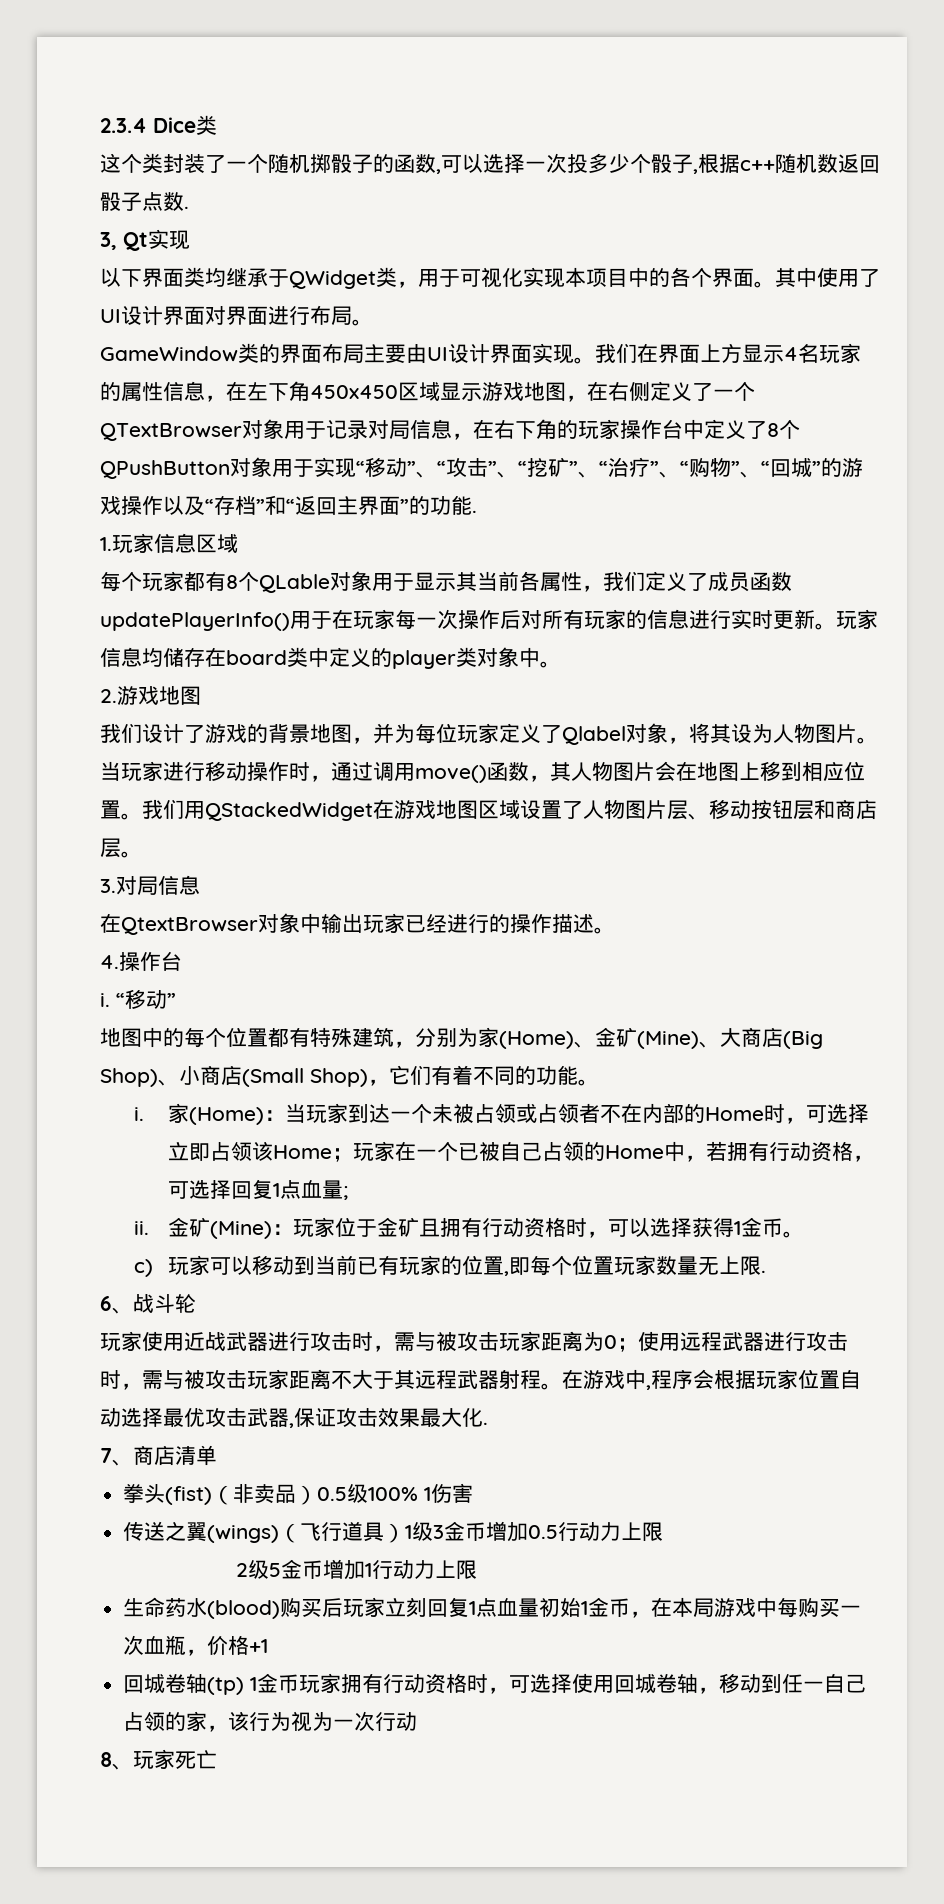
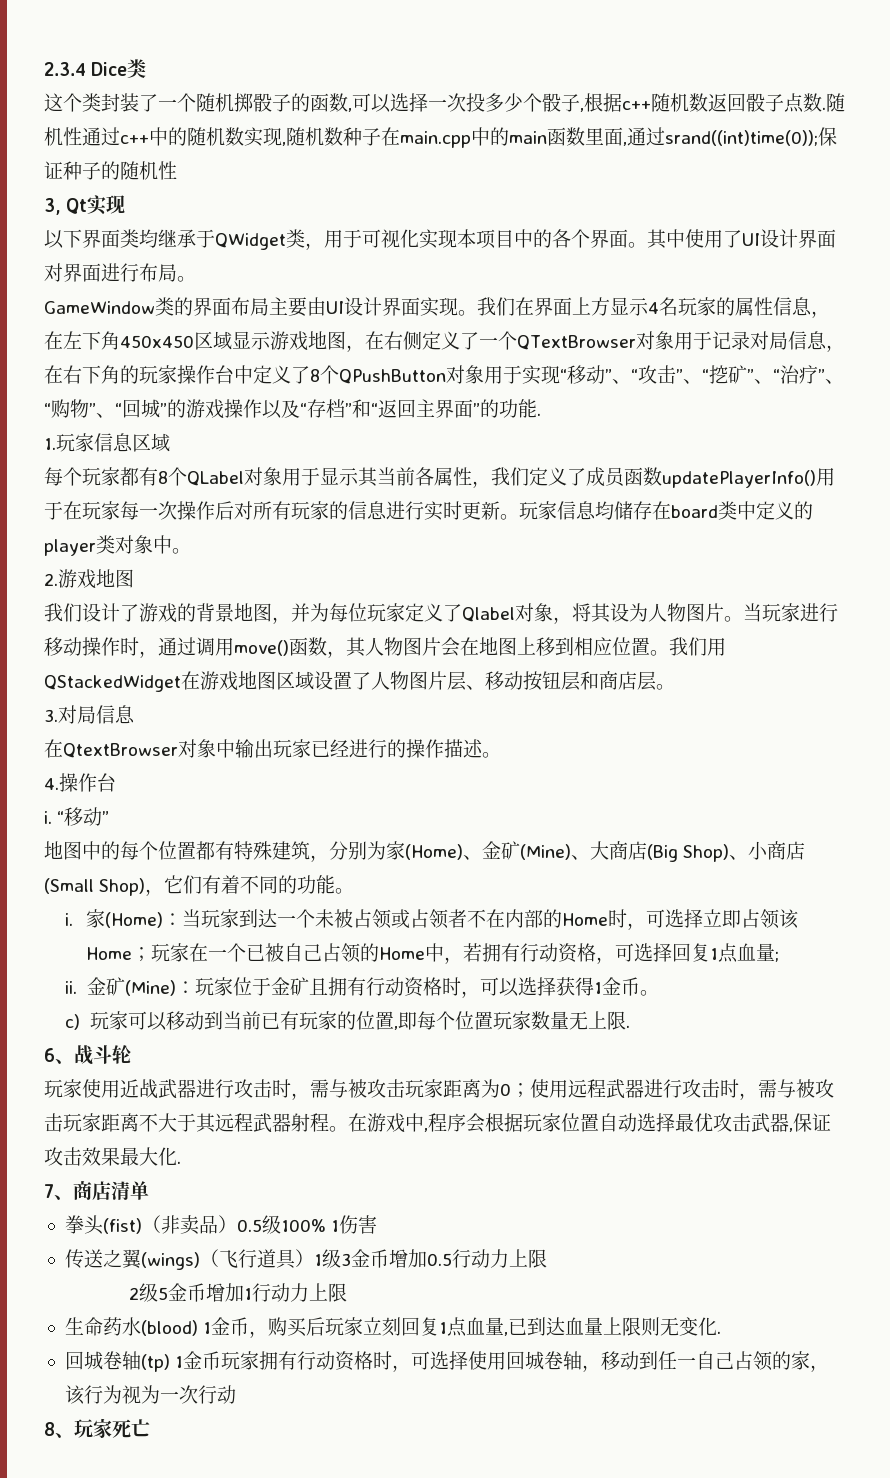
(189, 207) none -> [826,93,845,112] [44,127,837,148] [44,161,177,180] 随机性通过c++中的随机数实现,随机数种子在main.cpp中的main函数里面,通过srand((int)time(0));保证种子的随机性
[259,574,330,593] QLable -> [187,471,244,486] QLabel
(281, 1609) none -> [203,1317,269,1338] 1金币，
[539,1597,862,1618] [123,1635,269,1656] 初始1金币，在本局游戏中每购买一次血瓶，价格+1 -> [504,1317,722,1336] ,已到达血量上限则无变化.

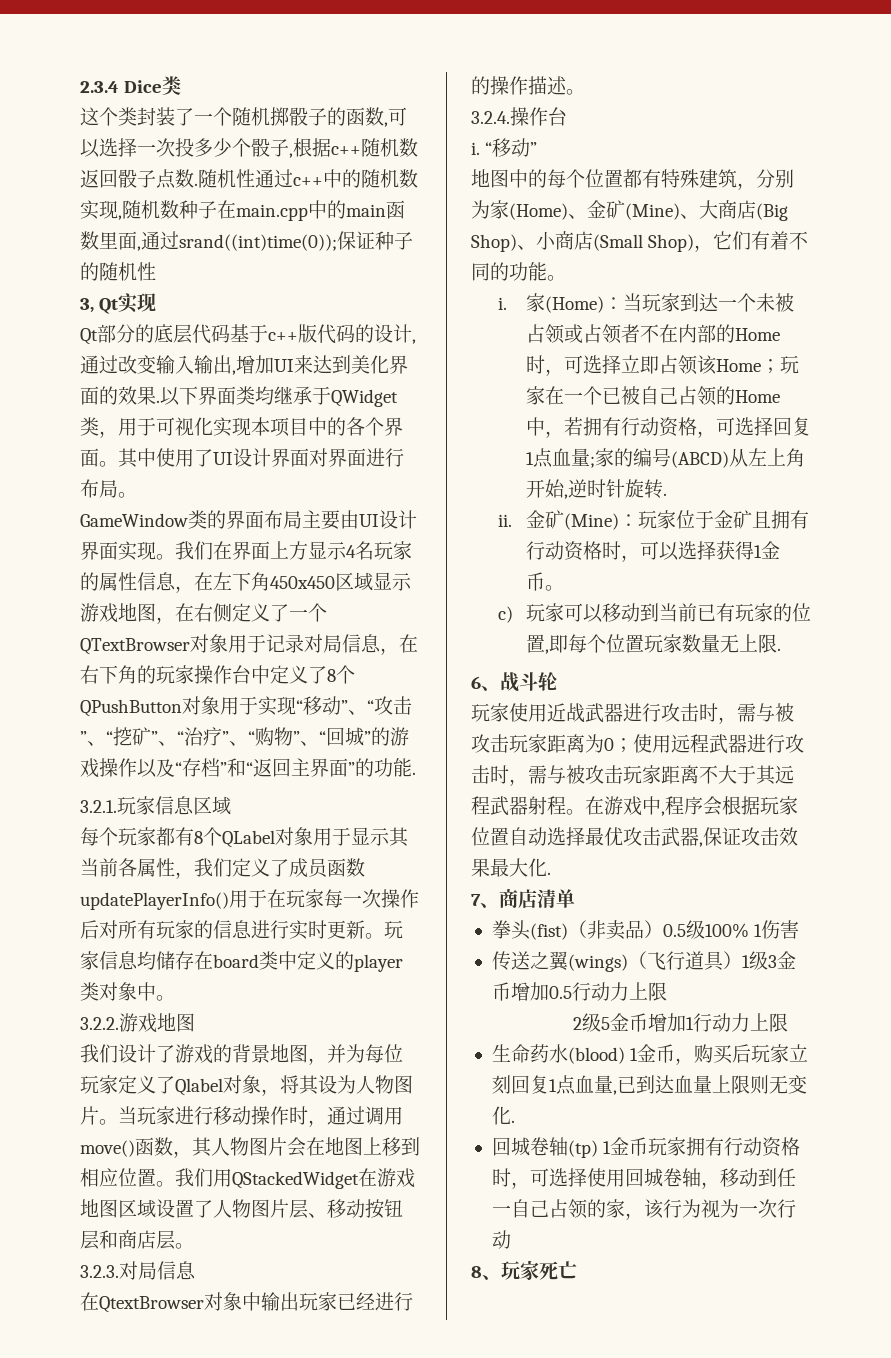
(126, 204) none -> [80,324,416,345] [80,355,408,375] [80,386,160,405] Qt部分的底层代码基于c++版代码的设计,通过改变输入输出,增加UI来达到美化界面的效果.
[44,438,56,450] 1. -> [80,800,117,813] 3.2.1.
[44,573,58,586] 2. -> [80,1017,119,1030] 3.2.2.
[44,709,58,722] 3. -> [80,1265,119,1278] 3.2.3.
[44,778,59,790] 4. -> [471,111,510,124] 3.2.4.
(780, 956) none -> [594,448,805,468] [525,479,667,499] 家的编号(ABCD)从左上角开始,逆时针旋转.

